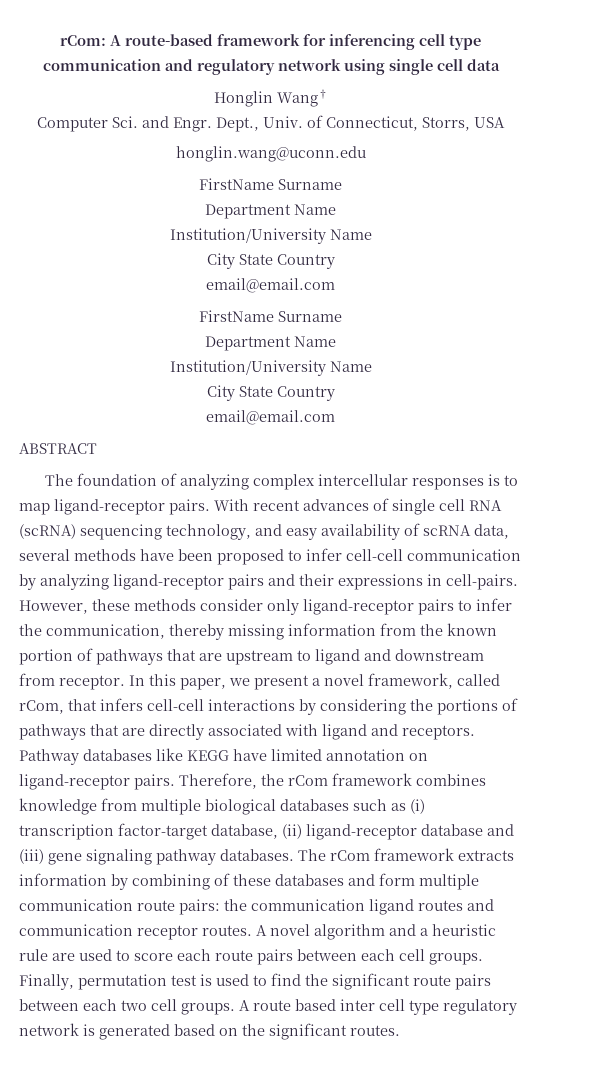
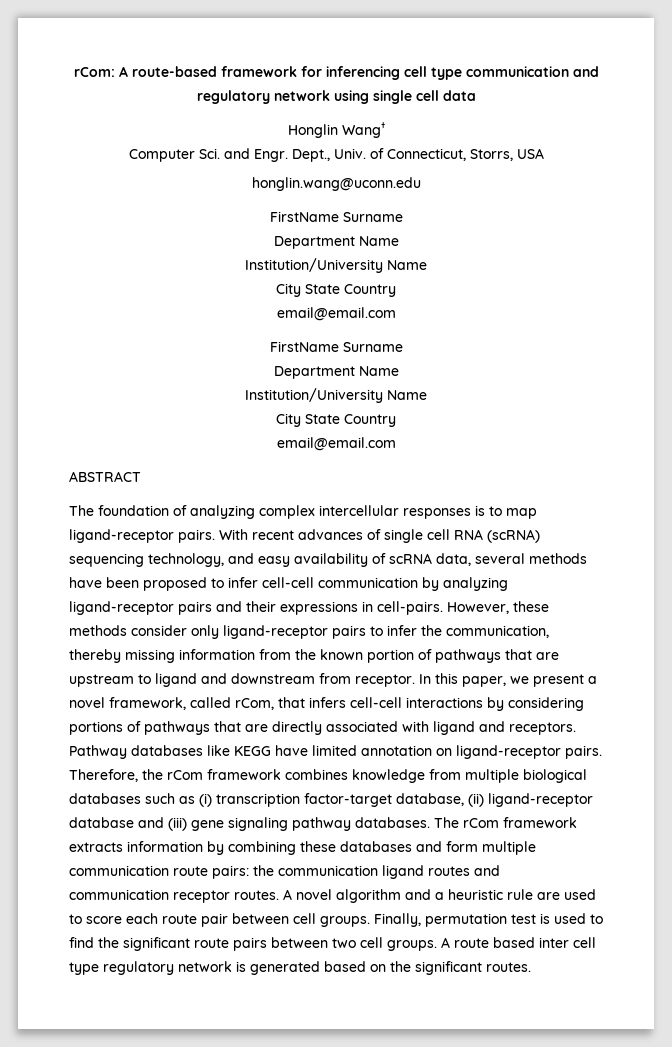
[410,699,433,711] the -> (584, 704) none
[214,873,230,886] of -> (296, 848) none
[257,949,395,965] pairs between each -> [201,913,289,927] pair between
[83,999,117,1011] each -> (328, 942) none

